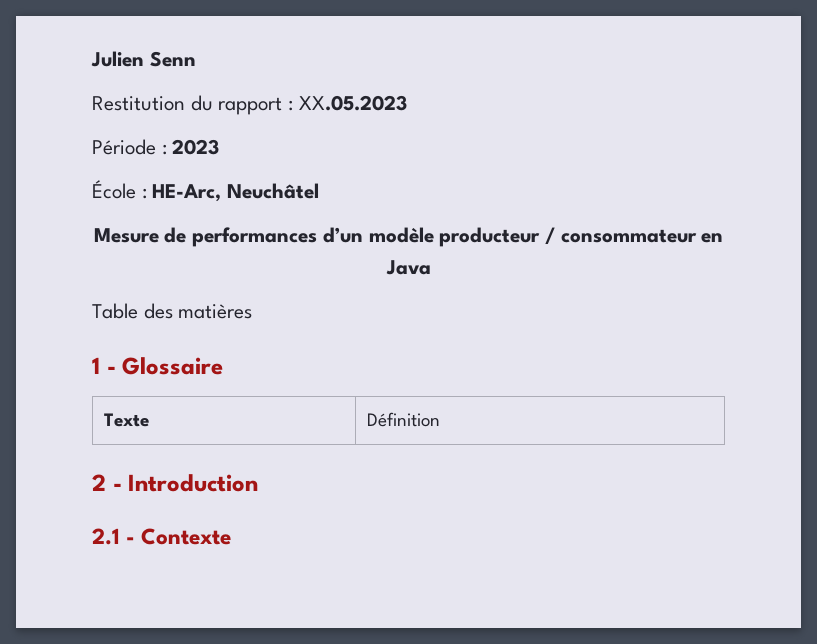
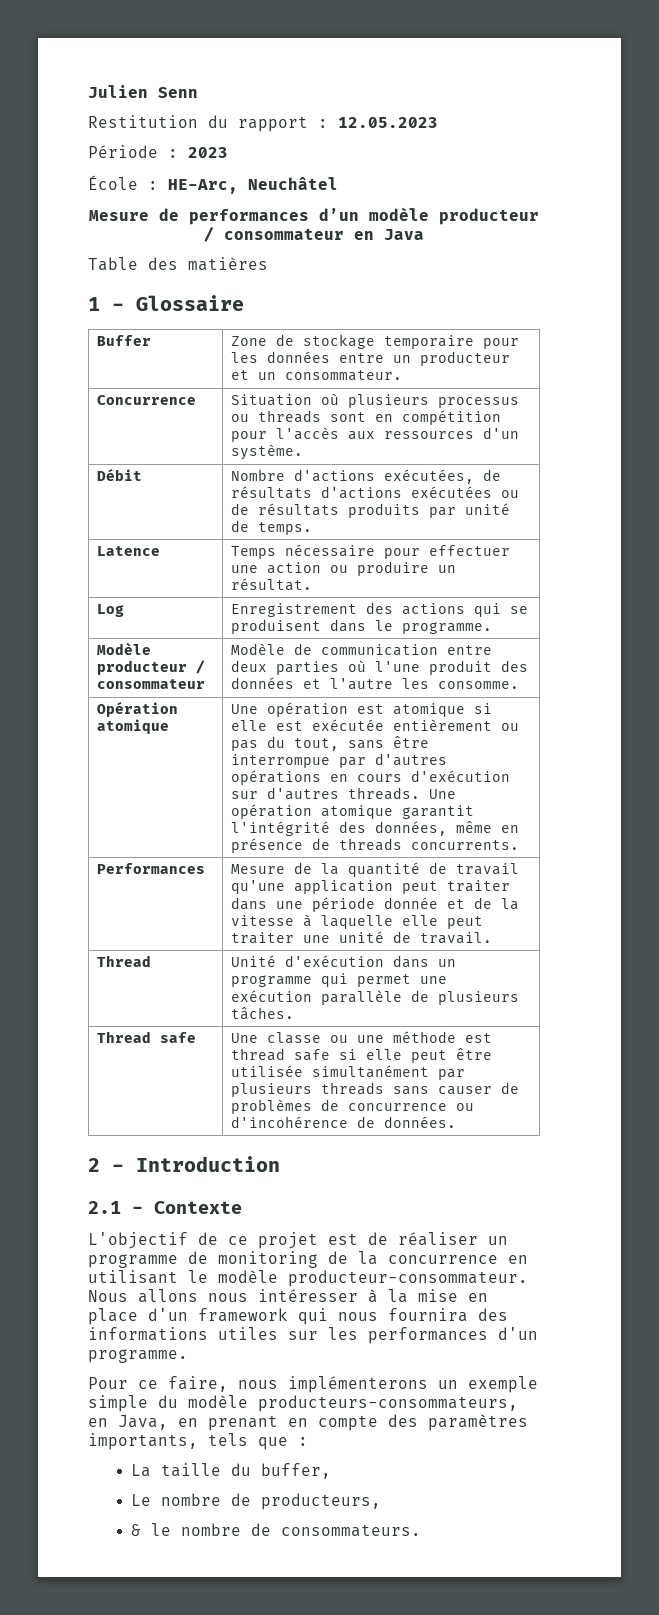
[298,95,407,111] XX.05.2023 -> [338,117,438,128] 12.05.2023
[104,413,150,427] [367,412,441,427] Texte | Définition -> [97,335,152,346] [231,334,520,349] [231,351,511,366] [231,370,403,381] [97,395,197,405] [231,393,520,408] [231,410,502,425] [231,427,520,442] [231,444,304,460] [97,469,143,481] [231,469,502,484] [231,486,520,499] [231,503,511,518] [231,520,313,535] [97,546,161,556] [231,544,511,559] [231,561,457,576] [231,578,313,591] [97,604,125,617] [231,602,529,617] [231,619,493,634] [97,643,152,655] [97,660,206,675] [97,679,206,689] [231,643,493,656] [231,660,529,675] [231,677,520,690] [97,702,179,717] [97,719,170,734] [231,702,493,717] [231,719,520,731] [231,736,430,751] [231,753,448,768] [231,770,511,785] [231,787,457,800] [231,804,475,819] [231,821,520,836] [231,838,520,853] [97,863,206,874] [231,862,520,877] [231,880,511,894] [231,897,520,912] [231,914,484,929] [231,931,493,944] [97,955,152,967] [231,955,457,968] [231,973,448,987] [231,990,520,1005] [231,1007,295,1020] [97,1031,197,1043] [231,1031,493,1044] [231,1048,493,1063] [231,1065,466,1080] [231,1082,520,1097] [231,1099,475,1114] [231,1116,457,1128] Buffer | Zone de stockage temporaire pour les données entre un producteur et un consommateur. // Concurrence | Situation où plusieurs processus ou threads sont en compétition pour l'accès aux ressources d'un système. // Débit | Nombre d'actions exécutées, de résultats d'actions exécutées ou de résultats produits par unité de temps. // Latence | Temps nécessaire pour effectuer une action ou produire un résultat. // Log | Enregistrement des actions qui se produisent dans le programme. // Modèle producteur / consommateur | Modèle de communication entre deux parties où l'une produit des données et l'autre les consomme. // Opération atomique | Une opération est atomique si elle est exécutée entièrement ou pas du tout, sans être interrompue par d'autres opérations en cours d'exécution sur d'autres threads. Une opération atomique garantit l'intégrité des données, même en présence de threads concurrents. // Performances | Mesure de la quantité de travail qu'une application peut traiter dans une période donnée et de la vitesse à laquelle elle peut traiter une unité de travail. // Thread | Unité d'exécution dans un programme qui permet une exécution parallèle de plusieurs tâches. // Thread safe | Une classe ou une méthode est thread safe si elle peut être utilisée simultanément par plusieurs threads sans causer de problèmes de concurrence ou d'incohérence de données.
(232, 536) none -> [88,1232,508,1249] [88,1251,528,1268] [88,1270,528,1287] [88,1289,488,1303] [88,1308,508,1325] [88,1327,538,1344] [88,1349,188,1363] [88,1376,538,1393] [88,1395,518,1412] [88,1414,528,1431] [88,1433,308,1450] [130,1463,331,1479] [130,1493,381,1510] [130,1523,421,1537] // L'objectif de ce projet est de réaliser un programme de monitoring de la concurrence en utilisant le modèle producteur-consommateur. Nous allons nous intéresser à la mise en place d'un framework qui nous fournira des informations utiles sur les performances d'un programme. // Pour ce faire, nous implémenterons un exemple simple du modèle producteurs-consommateurs, en Java, en prenant en compte des paramètres importants, tels que : // La taille du buffer, // Le nombre de producteurs, // & le nombre de consommateurs.

